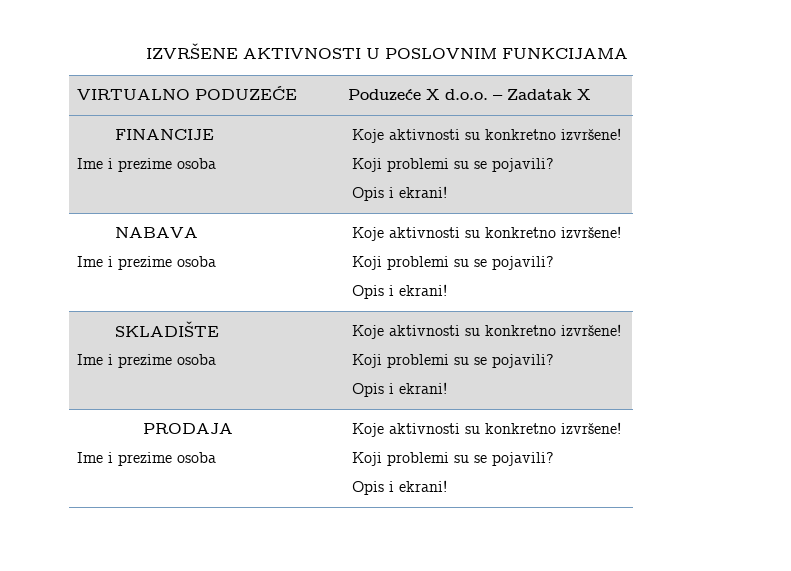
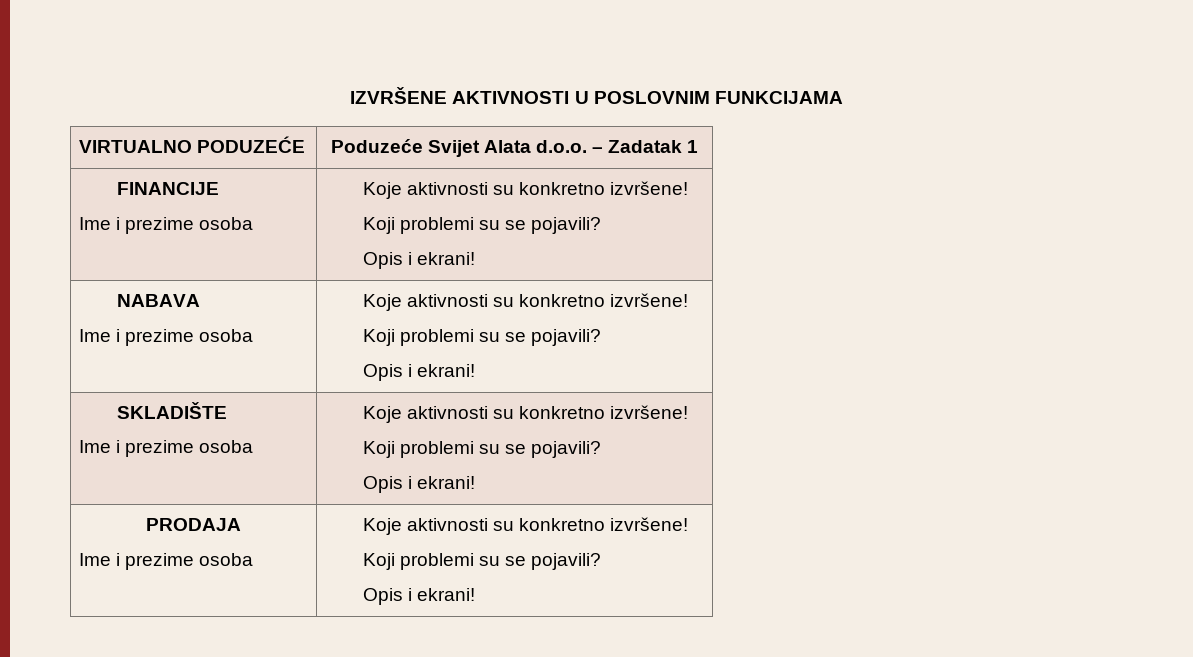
[426,89,441,100] X -> [427,140,531,157] Svijet Alata
[577,89,591,100] X -> [687,140,699,153] 1

